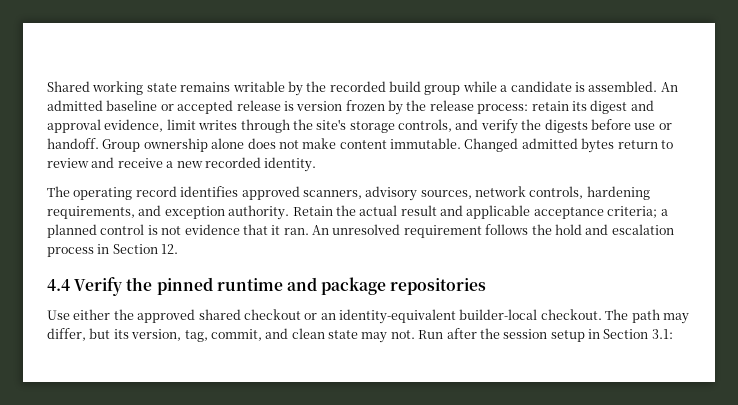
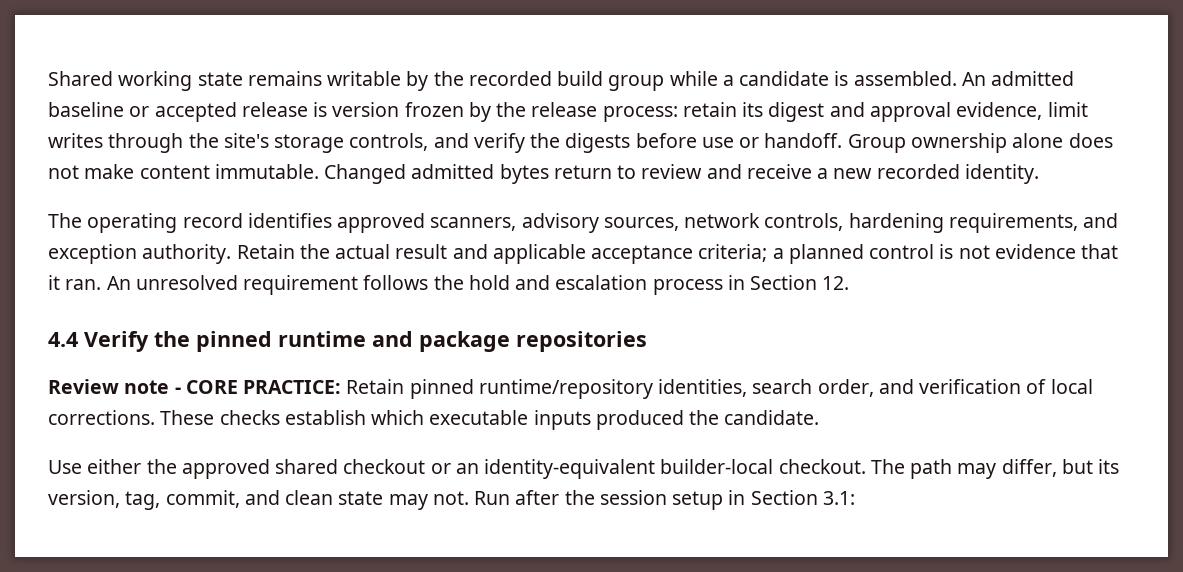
(487, 286) none -> [48,379,1093,399] [48,410,820,430] // Review note - CORE PRACTICE: Retain pinned runtime/repository identities, search order, and verification of local corrections. These checks establish which executable inputs produced the candidate.

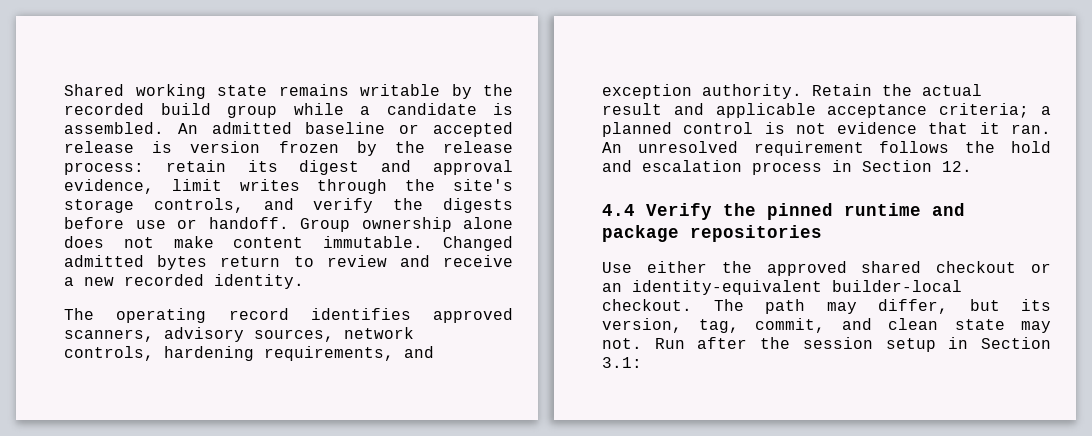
[48,379,1093,399] [48,410,820,430] // Review note - CORE PRACTICE: Retain pinned runtime/repository identities, search order, and verification of local corrections. These checks establish which executable inputs produced the candidate. -> (822, 233) none

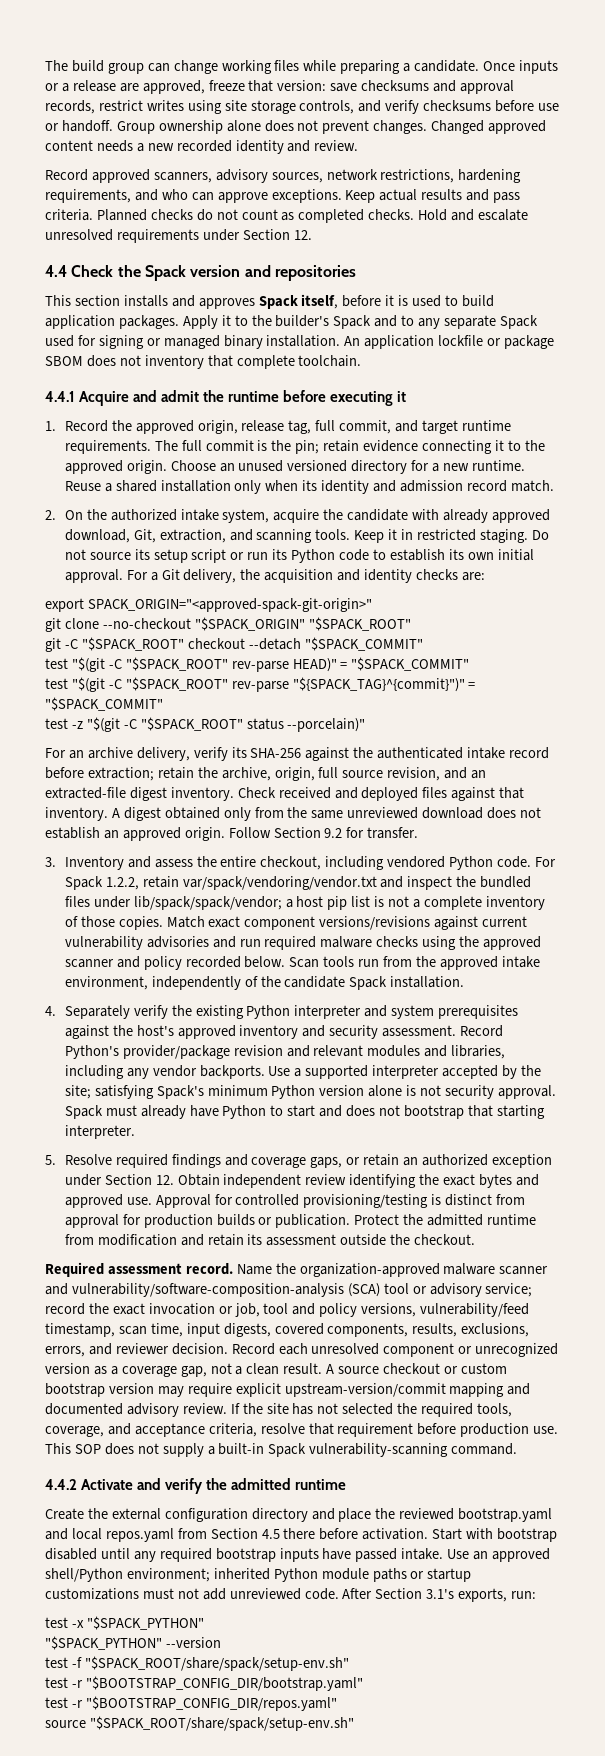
[64,84,513,99] [64,103,513,118] [64,122,513,137] [64,141,513,156] [64,160,513,175] [64,179,513,194] Shared working state remains writable by the recorded build group while a candidate is assembled. An admitted baseline or accepted release is version frozen by the release process: retain its digest and approval evidence, limit writes through the site's -> [45,60,558,74] [45,80,515,94] [45,100,247,114] The build group can change working files while preparing a candidate. Once inputs or a release are approved, freeze that version: save checksums and approval records, restrict writes using site
[393,198,513,213] the digests -> [423,100,492,111] checksums
[173,236,513,251] [64,255,513,270] [64,274,304,289] [64,308,411,323] make content immutable. Changed admitted bytes return to review and receive a new recorded identity. // The operating record identifies -> [322,120,547,134] [45,140,359,154] [45,169,88,181] prevent changes. Changed approved content needs a new recorded identity and review. // Record
[64,346,154,361] controls, -> [380,169,455,183] restrictions,
[602,84,982,99] [602,103,1051,118] [602,122,1051,137] [602,141,1051,156] [602,160,972,175] [602,203,965,220] [602,225,822,242] [602,261,1051,276] [602,280,962,295] [602,299,1051,314] [602,318,1051,333] [602,337,1051,352] [602,357,642,368] exception authority. Retain the actual result and applicable acceptance criteria; a planned control is not evidence that it ran. An unresolved requirement follows the hold and escalation process in Section 12. // 4.4 Verify the pinned runtime and package repositories // Use either the approved shared checkout or an identity-equivalent builder-local checkout. The path may differ, but its version, tag, commit, and clean state may not. Run after the session setup in Section 3.1: -> [161,189,521,203] [45,209,529,223] [45,229,312,243] [45,265,356,281] [45,294,494,309] [45,315,538,329] [45,335,555,349] [45,355,362,369] [45,390,407,406] [45,420,511,434] [64,440,545,454] [64,460,525,474] [64,480,554,494] [45,509,550,523] [64,529,549,543] [64,549,534,563] [64,569,485,583] [45,598,372,612] [45,617,411,632] [45,637,423,652] [45,657,470,672] [45,677,476,692] [45,697,163,711] [45,717,366,732] [45,747,550,761] [45,767,487,781] [45,787,525,801] [45,807,542,821] [45,827,419,841] [45,856,556,870] [64,876,532,890] [64,896,545,910] [64,916,528,930] [64,936,542,950] [64,956,540,970] [64,976,465,990] [45,1005,519,1019] [64,1025,504,1039] [64,1045,506,1059] [64,1065,541,1079] [64,1085,556,1099] [64,1105,545,1119] [64,1125,135,1139] [45,1154,552,1168] [64,1174,539,1188] [64,1194,526,1208] [64,1214,537,1228] [64,1234,476,1246] [45,1262,549,1277] [45,1283,533,1297] [45,1303,530,1317] [45,1323,530,1337] [45,1343,559,1357] [45,1363,507,1377] [45,1383,531,1397] [45,1403,513,1417] [45,1423,559,1437] [45,1443,518,1457] [45,1478,347,1494] [45,1508,553,1522] [45,1528,558,1542] [45,1548,551,1562] [45,1568,472,1582] [45,1588,537,1602] [45,1616,204,1630] [45,1636,221,1650] [45,1656,349,1671] [45,1676,363,1691] [45,1696,337,1711] [45,1716,354,1731] who can approve exceptions. Keep actual results and pass criteria. Planned checks do not count as completed checks. Hold and escalate unresolved requirements under Section 12. // 4.4 Check the Spack version and repositories // This section installs and approves Spack itself, before it is used to build application packages. Apply it to the builder's Spack and to any separate Spack used for signing or managed binary installation. An application lockfile or package SBOM does not inventory that complete toolchain. // 4.4.1 Acquire and admit the runtime before executing it // 1. Record the approved origin, release tag, full commit, and target runtime requirements. The full commit is the pin; retain evidence connecting it to the approved origin. Choose an unused versioned directory for a new runtime. Reuse a shared installation only when its identity and admission record match. // 2. On the authorized intake system, acquire the candidate with already approved download, Git, extraction, and scanning tools. Keep it in restricted staging. Do not source its setup script or run its Python code to establish its own initial approval. For a Git delivery, the acquisition and identity checks are: // export SPACK_ORIGIN="<approved-spack-git-origin>" // git clone --no-checkout "$SPACK_ORIGIN" "$SPACK_ROOT" // git -C "$SPACK_ROOT" checkout --detach "$SPACK_COMMIT" // test "$(git -C "$SPACK_ROOT" rev-parse HEAD)" = "$SPACK_COMMIT" // test "$(git -C "$SPACK_ROOT" rev-parse "${SPACK_TAG}^{commit}")" = "$SPACK_COMMIT" // test -z "$(git -C "$SPACK_ROOT" status --porcelain)" // For an archive delivery, verify its SHA-256 against the authenticated intake record before extraction; retain the archive, origin, full source revision, and an extracted-file digest inventory. Check received and deployed files against that inventory. A digest obtained only from the same unreviewed download does not establish an approved origin. Follow Section 9.2 for transfer. // 3. Inventory and assess the entire checkout, including vendored Python code. For Spack 1.2.2, retain var/spack/vendoring/vendor.txt and inspect the bundled files under lib/spack/spack/vendor; a host pip list is not a complete inventory of those copies. Match exact component versions/revisions against current vulnerability advisories and run required malware checks using the approved scanner and policy recorded below. Scan tools run from the approved intake environment, independently of the candidate Spack installation. // 4. Separately verify the existing Python interpreter and system prerequisites against the host's approved inventory and security assessment. Record Python's provider/package revision and relevant modules and libraries, including any vendor backports. Use a supported interpreter accepted by the site; satisfying Spack's minimum Python version alone is not security approval. Spack must already have Python to start and does not bootstrap that starting interpreter. // 5. Resolve required findings and coverage gaps, or retain an authorized exception under Section 12. Obtain independent review identifying the exact bytes and approved use. Approval for controlled provisioning/testing is distinct from approval for production builds or publication. Protect the admitted runtime from modification and retain its assessment outside the checkout. // Required assessment record. Name the organization-approved malware scanner and vulnerability/software-composition-analysis (SCA) tool or advisory service; record the exact invocation or job, tool and policy versions, vulnerability/feed timestamp, scan time, input digests, covered components, results, exclusions, errors, and reviewer decision. Record each unresolved component or unrecognized version as a coverage gap, not a clean result. A source checkout or custom bootstrap version may require explicit upstream-version/commit mapping and documented advisory review. If the site has not selected the required tools, coverage, and acceptance criteria, resolve that requirement before production use. This SOP does not supply a built-in Spack vulnerability-scanning command. // 4.4.2 Activate and verify the admitted runtime // Create the external configuration directory and place the reviewed bootstrap.yaml and local repos.yaml from Section 4.5 there before activation. Start with bootstrap disabled until any required bootstrap inputs have passed intake. Use an approved shell/Python environment; inherited Python module paths or startup customizations must not add unreviewed code. After Section 3.1's exports, run: // test -x "$SPACK_PYTHON" // "$SPACK_PYTHON" --version // test -f "$SPACK_ROOT/share/spack/setup-env.sh" // test -r "$BOOTSTRAP_CONFIG_DIR/bootstrap.yaml" // test -r "$BOOTSTRAP_CONFIG_DIR/repos.yaml" // source "$SPACK_ROOT/share/spack/setup-env.sh"

